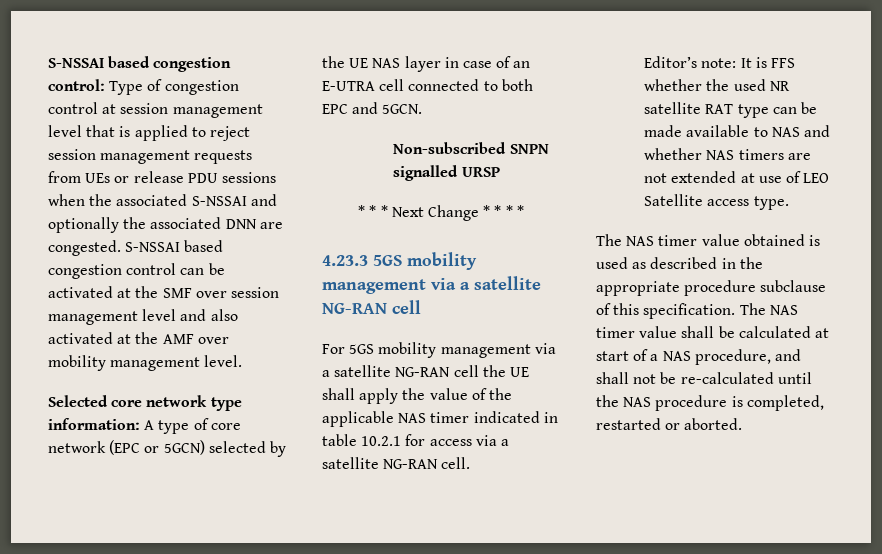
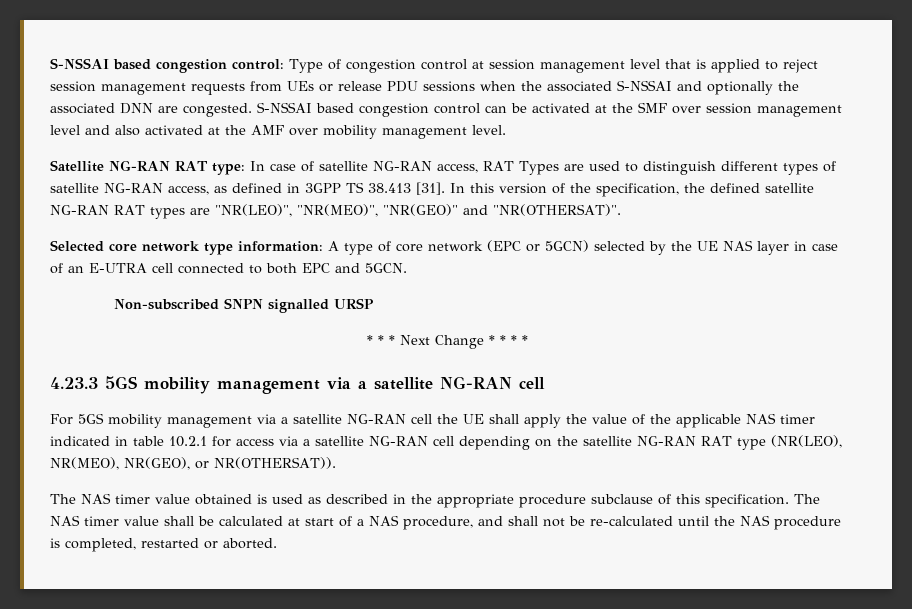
(243, 361) none -> [50,160,836,175] [50,182,814,197] [50,204,621,219] // Satellite NG-RAN RAT type: In case of satellite NG-RAN access, RAT Types are used to distinguish different types of satellite NG-RAN access, as defined in 3GPP TS 38.413 [31]. In this version of the specification, the defined satellite NG-RAN RAT types are "NR(LEO)", "NR(MEO)", "NR(GEO)" and "NR(OTHERSAT)".
[441,457,471,469] [644,56,795,68] [644,79,790,91] [644,102,817,118] [644,125,830,137] [644,148,811,160] [644,171,830,183] [644,194,789,210] cell. // Editor’s note: It is FFS whether the used NR satellite RAT type can be made available to NAS and whether NAS timers are not extended at use of LEO Satellite access type. -> [433,435,842,450] [50,457,336,470] cell depending on the satellite NG-RAN RAT type (NR(LEO), NR(MEO), NR(GEO), or NR(OTHERSAT)).

